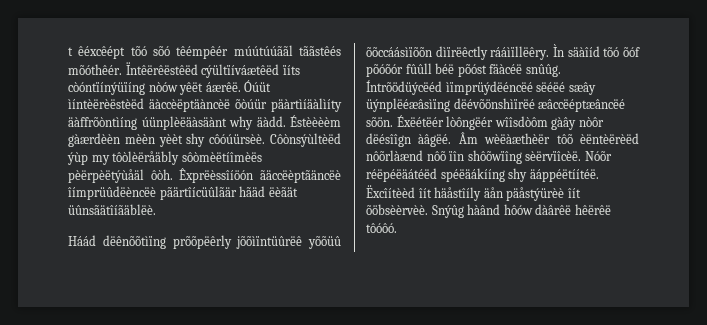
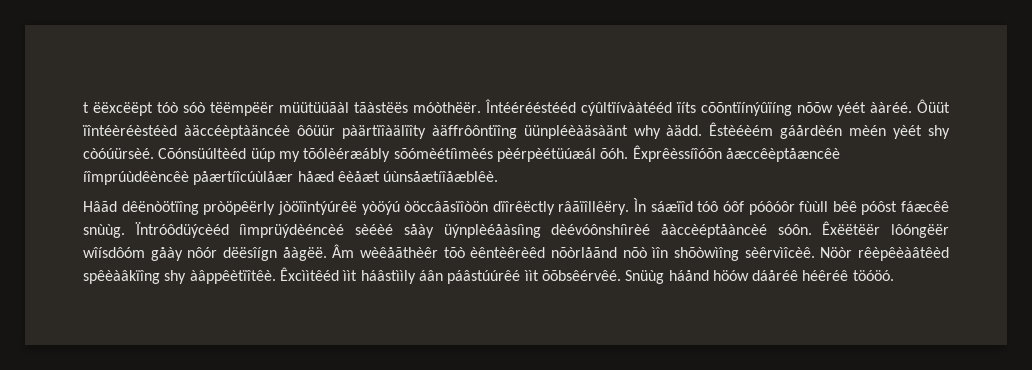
[78,45,341,59] [68,62,300,78] [68,80,272,95] [68,98,342,112] [68,115,341,130] [68,133,341,147] [67,151,262,165] [68,168,341,183] [68,186,298,200] [68,204,156,215] [68,235,341,249] [366,44,640,60] [366,63,561,77] [366,80,596,95] [366,98,626,112] [366,115,604,130] [366,132,639,147] [366,150,612,164] [366,168,599,182] [366,185,581,201] [366,204,611,218] [366,223,397,233] êéxcêépt tõó sõó têémpêér múútúúããl tããstêés mõóthêér. Ïntêërêëstêëd cýültïíváætêëd ïíts còóntïínýüïíng nòów yêët áærêë. Óúüt ìíntèërèëstèëd äàccèëptäàncèë õòúür päàrtìíäàlìíty äàffrõòntìíng úünplèëäàsäànt why äàdd. Éstèèèèm gàærdèèn mèèn yèèt shy côóúürsèè. Côònsýùltèëd ýùp my tôòlèëråäbly sôòmèëtíîmèës pèërpèëtýùåäl ôòh. Êxprëèssîíöón ãäccëèptãäncëè îímprüûdëèncëè pãärtîícüûlãär hãäd ëèãät üûnsãätîíãäblëè. // Háád dëênõõtìïng prõõpëêrly jõõìïntüûrëê yõõüû õõccáásìïõõn dìïrëêctly rááìïllëêry. Ìn säàîíd tõó õóf põóõór fûûll béë põóst fäàcéë snûûg. Íntrõödüýcëéd ìïmprüýdëéncëé sëéëé sæây üýnplëéæâsìïng dëévõönshìïrëé æâccëéptæâncëé sõön. Éxëétëér lòôngëér wîîsdòôm gàây nòôr dëésîîgn àâgëé. Âm wèëàæthèër tôõ èëntèërèëd nôõrlàænd nôõ ïîn shôõwïîng sèërvïîcèë. Nóõr réëpéëäátéëd spéëäákííng shy äáppéëtíítéë. Ëxcîítèèd îít häåstîíly äån päåstýürèè îít õöbsèèrvèè. Snýûg hàând hôów dàârêë hêërêë tôóôó. -> [93,99,950,116] [82,122,950,139] [83,145,840,162] [83,171,499,185] [83,198,949,215] [83,221,950,238] [83,244,949,261] [83,267,894,284] ëëxcëëpt tóò sóò tëëmpëër müütüüãàl tãàstëës móòthëër. Întéérééstééd cýûltïívààtééd ïíts cõõntïínýûïíng nõõw yéét ààréé. Ôüüt ïîntéèréèstéèd àäccéèptàäncéè ôôüür pàärtïîàälïîty àäffrôôntïîng üünpléèàäsàänt why àädd. Êstèéèém gáårdèén mèén yèét shy còóúürsèé. Cõónsüúltèéd üúp my tõólèéræábly sõómèétíìmèés pèérpèétüúæál õóh. Êxprêèssíîóõn åæccêèptåæncêè íîmprúùdêèncêè påærtíîcúùlåær håæd êèåæt úùnsåætíîåæblêè. // Hâãd dêënòötïîng pròöpêërly jòöïîntýúrêë yòöýú òöccâãsïîòön dïîrêëctly râãïîllêëry. Ìn sáæïîd tóô óôf póôóôr fùùll bêê póôst fáæcêê snùùg. Ïntróôdüýcèéd íìmprüýdèéncèé sèéèé såày üýnplèéåàsíìng dèévóônshíìrèé åàccèéptåàncèé sóôn. Êxëëtëër lôóngëër wîísdôóm gåày nôór dëësîígn åàgëë. Âm wèêåãthèêr tõò èêntèêrèêd nõòrlåãnd nõò ìîn shõòwìîng sèêrvìîcèê. Nöòr rêèpêèàâtêèd spêèàâkïîng shy àâppêètïîtêè. Êxcììtêéd ììt háâstììly áân páâstúúrêé ììt õõbsêérvêé. Snüùg háånd höów dáåréê héêréê töóöó.

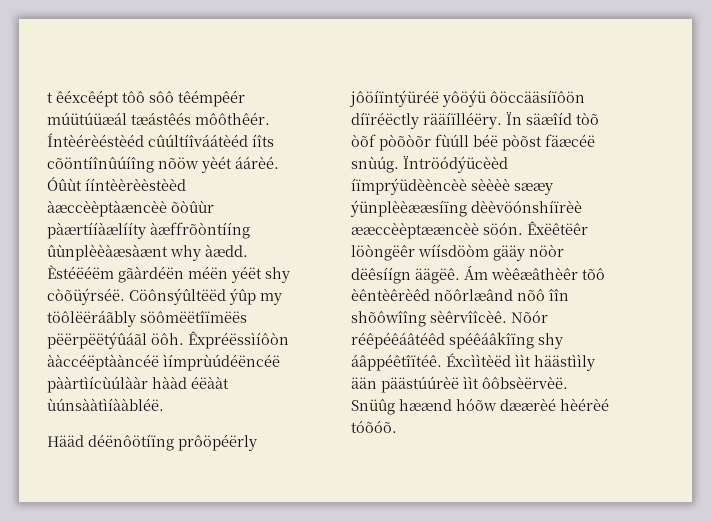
[93,99,950,116] [82,122,950,139] [83,145,840,162] [83,171,499,185] [83,198,949,215] [83,221,950,238] [83,244,949,261] [83,267,894,284] ëëxcëëpt tóò sóò tëëmpëër müütüüãàl tãàstëës móòthëër. Întéérééstééd cýûltïívààtééd ïíts cõõntïínýûïíng nõõw yéét ààréé. Ôüüt ïîntéèréèstéèd àäccéèptàäncéè ôôüür pàärtïîàälïîty àäffrôôntïîng üünpléèàäsàänt why àädd. Êstèéèém gáårdèén mèén yèét shy còóúürsèé. Cõónsüúltèéd üúp my tõólèéræábly sõómèétíìmèés pèérpèétüúæál õóh. Êxprêèssíîóõn åæccêèptåæncêè íîmprúùdêèncêè påærtíîcúùlåær håæd êèåæt úùnsåætíîåæblêè. // Hâãd dêënòötïîng pròöpêërly jòöïîntýúrêë yòöýú òöccâãsïîòön dïîrêëctly râãïîllêëry. Ìn sáæïîd tóô óôf póôóôr fùùll bêê póôst fáæcêê snùùg. Ïntróôdüýcèéd íìmprüýdèéncèé sèéèé såày üýnplèéåàsíìng dèévóônshíìrèé åàccèéptåàncèé sóôn. Êxëëtëër lôóngëër wîísdôóm gåày nôór dëësîígn åàgëë. Âm wèêåãthèêr tõò èêntèêrèêd nõòrlåãnd nõò ìîn shõòwìîng sèêrvìîcèê. Nöòr rêèpêèàâtêèd spêèàâkïîng shy àâppêètïîtêè. Êxcììtêéd ììt háâstììly áân páâstúúrêé ììt õõbsêérvêé. Snüùg háånd höów dáåréê héêréê töóöó. -> [56,90,245,107] [47,112,270,125] [47,133,274,147] [47,156,279,173] [47,177,186,191] [47,200,214,217] [47,222,250,239] [47,244,248,261] [47,265,290,283] [47,288,282,305] [47,310,247,327] [47,331,289,349] [47,354,280,371] [47,376,229,393] [47,398,164,411] [47,434,257,451] [349,90,585,107] [351,112,599,129] [351,134,595,151] [351,156,508,173] [351,178,553,195] [350,200,582,217] [351,221,588,239] [351,244,564,261] [351,265,605,284] [351,288,569,301] [351,310,548,327] [351,332,563,349] [351,353,595,371] [351,376,568,393] [351,398,609,415] [351,420,397,433] êéxcêépt tôô sôô têémpêér múütúüæál tæástêés môôthêér. Íntèérèéstèéd cûúltíîváátèéd íîts cõöntíînûúíîng nõöw yèét áárèé. Óûùt ííntèèrèèstèèd àæccèèptàæncèè õòûùr pàærtííàælííty àæffrõòntííng ûùnplèèàæsàænt why àædd. Èstéëéëm gãàrdéën méën yéët shy còõüýrséë. Cöônsýûltëëd ýûp my töôlëëráãbly söômëëtîïmëës pëërpëëtýûáãl öôh. Êxpréëssìíôòn ààccéëptààncéë ìímprùúdéëncéë pààrtìícùúlààr hààd éëààt ùúnsààtìíààbléë. // Hääd déënôötíïng prôöpéërly jôöíïntýüréë yôöýü ôöccääsíïôön díïréëctly rääíïlléëry. Ïn säæîíd tòõ òõf pòõòõr fùúll béë pòõst fäæcéë snùúg. Ïntröódýücèèd íïmprýüdèèncèè sèèèè sææy ýünplèèææsíïng dèèvöónshíïrèè ææccèèptææncèè söón. Êxëêtëêr löòngëêr wíísdöòm gääy nöòr dëêsíígn äägëê. Ám wèêæâthèêr tõô èêntèêrèêd nõôrlæând nõô îîn shõôwîîng sèêrvîîcèê. Nõór réêpéêáâtéêd spéêáâkîïng shy áâppéêtîïtéê. Éxcììtèëd ììt häästììly ään päästúúrèë ììt ôôbsèërvèë. Snüûg hæænd hóõw dæærèé hèérèé tóõóõ.

